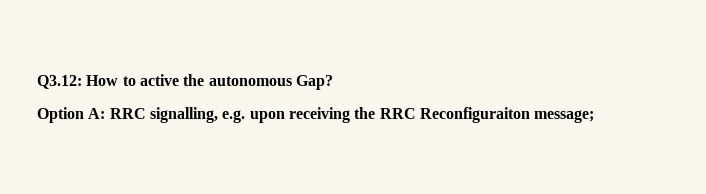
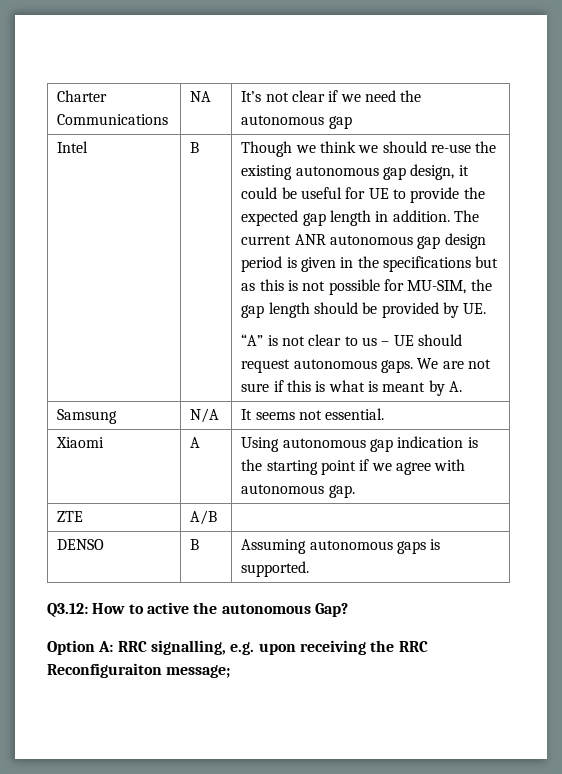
(37, 82) none -> [57,90,108,102] [57,114,169,125] [190,91,212,102] [241,90,422,102] [241,115,352,129] [57,141,89,153] [190,142,200,153] [241,141,497,157] [241,164,469,180] [241,187,485,203] [241,210,479,226] [241,233,486,249] [241,256,499,272] [241,279,492,295] [241,302,487,318] [241,334,462,346] [241,358,491,373] [241,380,462,396] [57,409,118,424] [190,408,220,423] [241,408,385,420] [56,437,105,448] [190,437,201,448] [241,436,478,452] [241,459,466,475] [241,484,355,498] [57,511,84,522] [190,510,218,525] [57,539,105,550] [190,539,200,550] [241,539,441,554] [241,561,310,577] Charter Communications | NA | It’s not clear if we need the autonomous gap // Intel | B | Though we think we should re-use the existing autonomous gap design, it could be useful for UE to provide the expected gap length in addition. The current ANR autonomous gap design period is given in the specifications but as this is not possible for MU-SIM, the gap length should be provided by UE. // “A” is not clear to us – UE should request autonomous gaps. We are not sure if this is what is meant by A. // Samsung | N/A | It seems not essential. // Xiaomi | A | Using autonomous gap indication is the starting point if we agree with autonomous gap. // ZTE | A/B | // DENSO | B | Assuming autonomous gaps is supported. //

